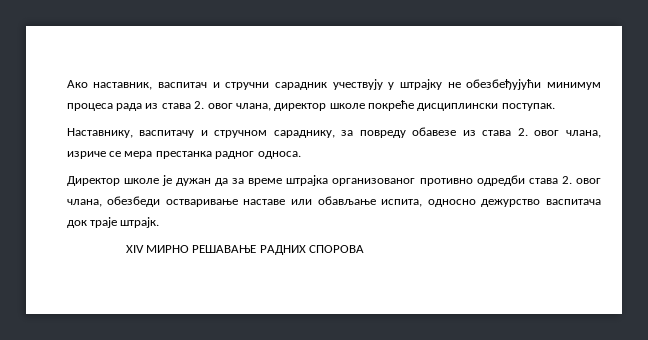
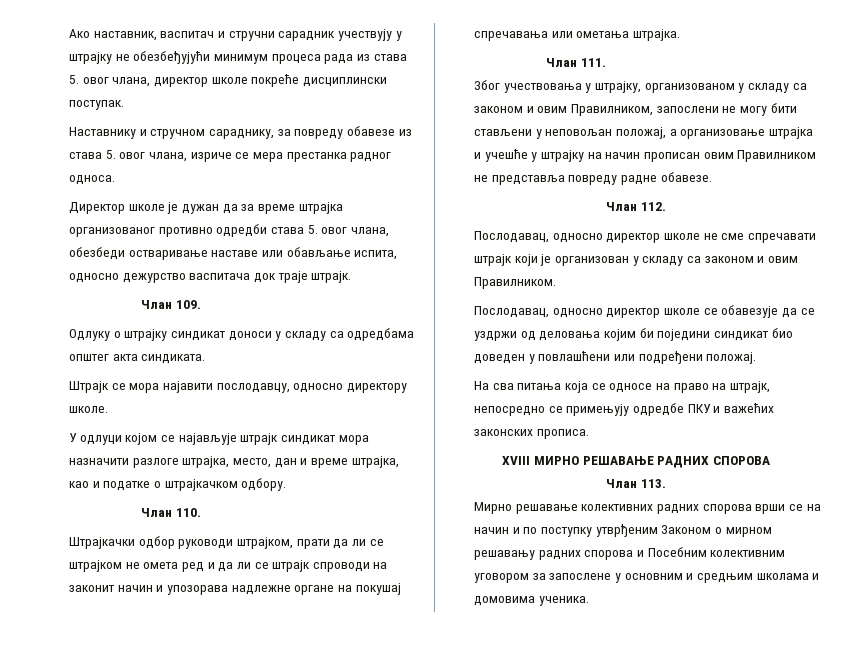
[194,101,205,109] 2. -> [69,75,80,84] 5.
[66,128,195,138] Наставнику, васпитачу -> [69,127,137,139] Наставнику
[517,128,528,136] 2. -> [105,150,116,159] 5.
[561,176,572,184] 2. -> [307,225,318,234] 5.
[125,245,365,255] XIV МИРНО РЕШАВАЊЕ РАДНИХ СПОРОВА -> [141,300,201,309] [69,328,415,341] [69,354,206,364] [69,381,407,393] [69,406,109,413] [69,433,369,445] [69,456,399,468] [69,478,287,491] [141,508,201,517] [69,536,384,549] [69,560,388,572] [69,583,401,595] [474,29,680,41] [546,58,606,67] [474,80,807,93] [474,103,797,116] [474,127,813,139] [474,149,817,162] [474,172,712,185] [606,202,666,211] [474,231,816,243] [474,254,798,266] [474,277,557,289] [474,305,815,318] [474,328,793,341] [474,351,757,364] [474,381,770,393] [474,403,774,416] [474,429,589,439] [502,456,770,468] [606,479,666,488] [474,502,821,514] [474,524,772,537] [474,547,786,560] [474,573,820,583] [474,596,589,606] Члан 109. // Одлуку о штрајку синдикат доноси у складу са одредбама општег акта синдиката. // Штрајк се мора најавити послодавцу, односно директору школе. // У одлуци којом се најављује штрајк синдикат мора назначити разлоге штрајка, место, дан и време штрајка, као и податке о штрајкачком одбору. // Члан 110. // Штрајкачки одбор руководи штрајком, прати да ли се штрајком не омета ред и да ли се штрајк спроводи на законит начин и упозорава надлежне органе на покушај спречавања или ометања штрајка. // Члан 111. // Због учествовања у штрајку, организованом у складу са законом и овим Правилником, запослени не могу бити стављени у неповољан положај, а организовање штрајка и учешће у штрајку на начин прописан овим Правилником не представља повреду радне обавезе. // Члан 112. // Послодавац, односно директор школе не сме спречавати штрајк који је организован у складу са законом и овим Правилником. // Послодавац, односно директор школе се обавезује да се уздржи од деловања којим би поједини синдикат био доведен у повлашћени или подређени положај. // На сва питања која се односе на право на штрајк, непосредно се примењују одредбе ПКУ и важећих законских прописа. // XVIII МИРНО РЕШАВАЊЕ РАДНИХ СПОРОВА // Члан 113. // Мирно решавање колективних радних спорова врши се на начин и по поступку утврђеним Законом о мирном решавању радних спорова и Посебним колективним уговором за запослене у основним и средњим школама и домовима ученика.

